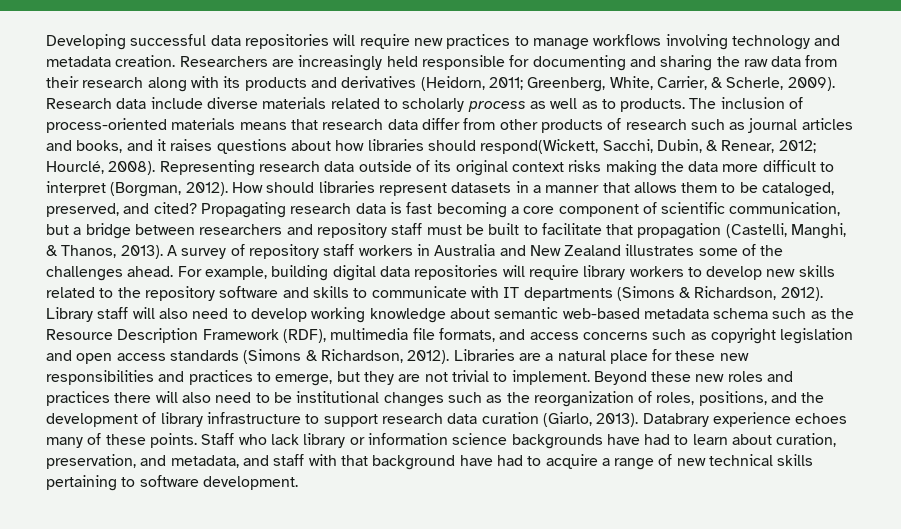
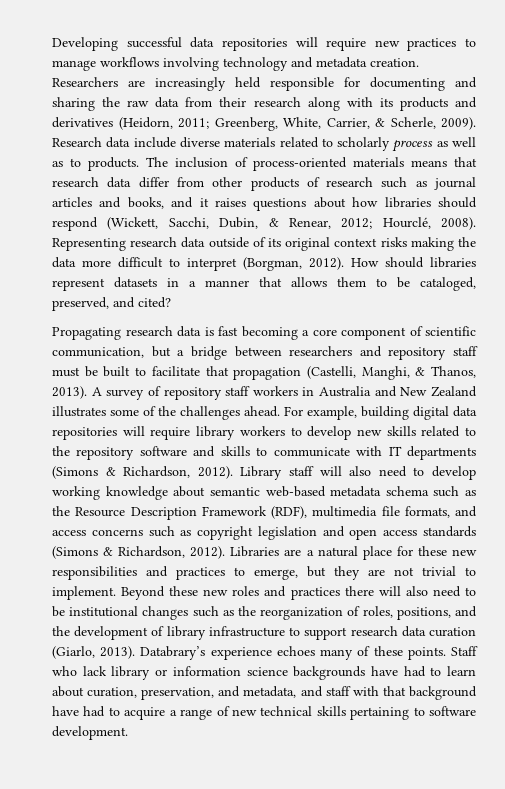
[480,139,599,154] respond(Wickett, -> [52,217,159,231] respond (Wickett,
(197, 208) none -> (171, 302) //
[642,413,709,427] Databrary -> [140,646,206,660] Databrary’s

